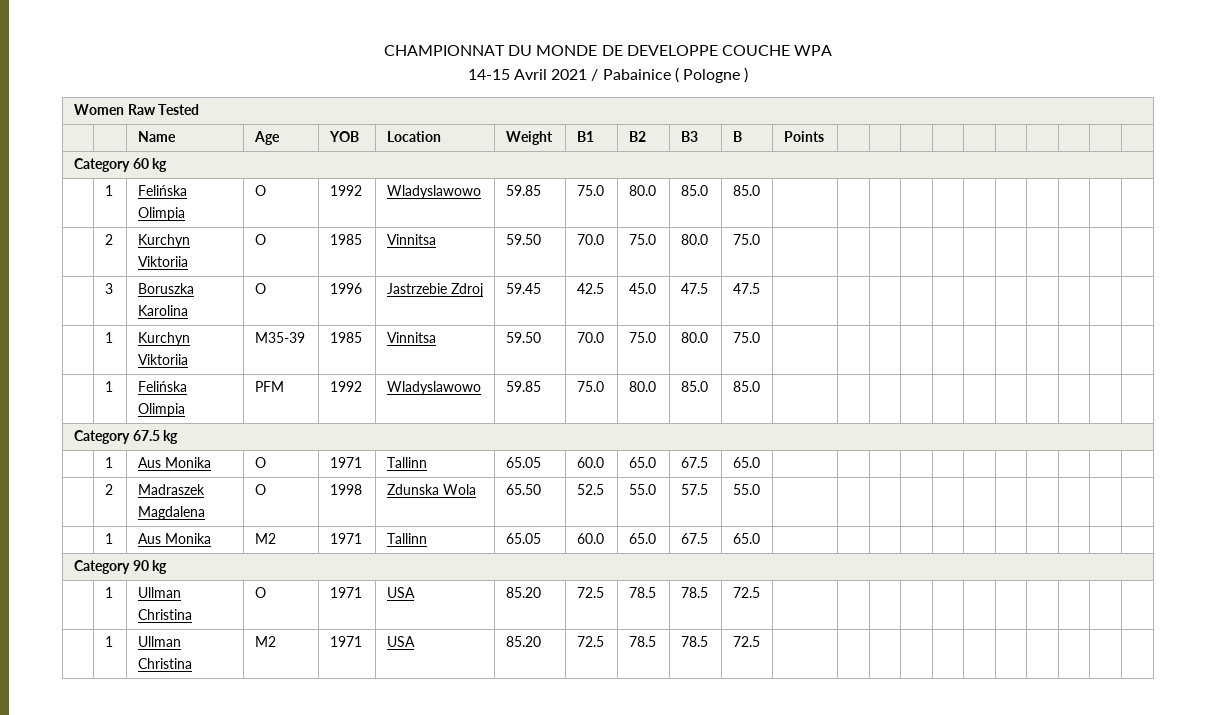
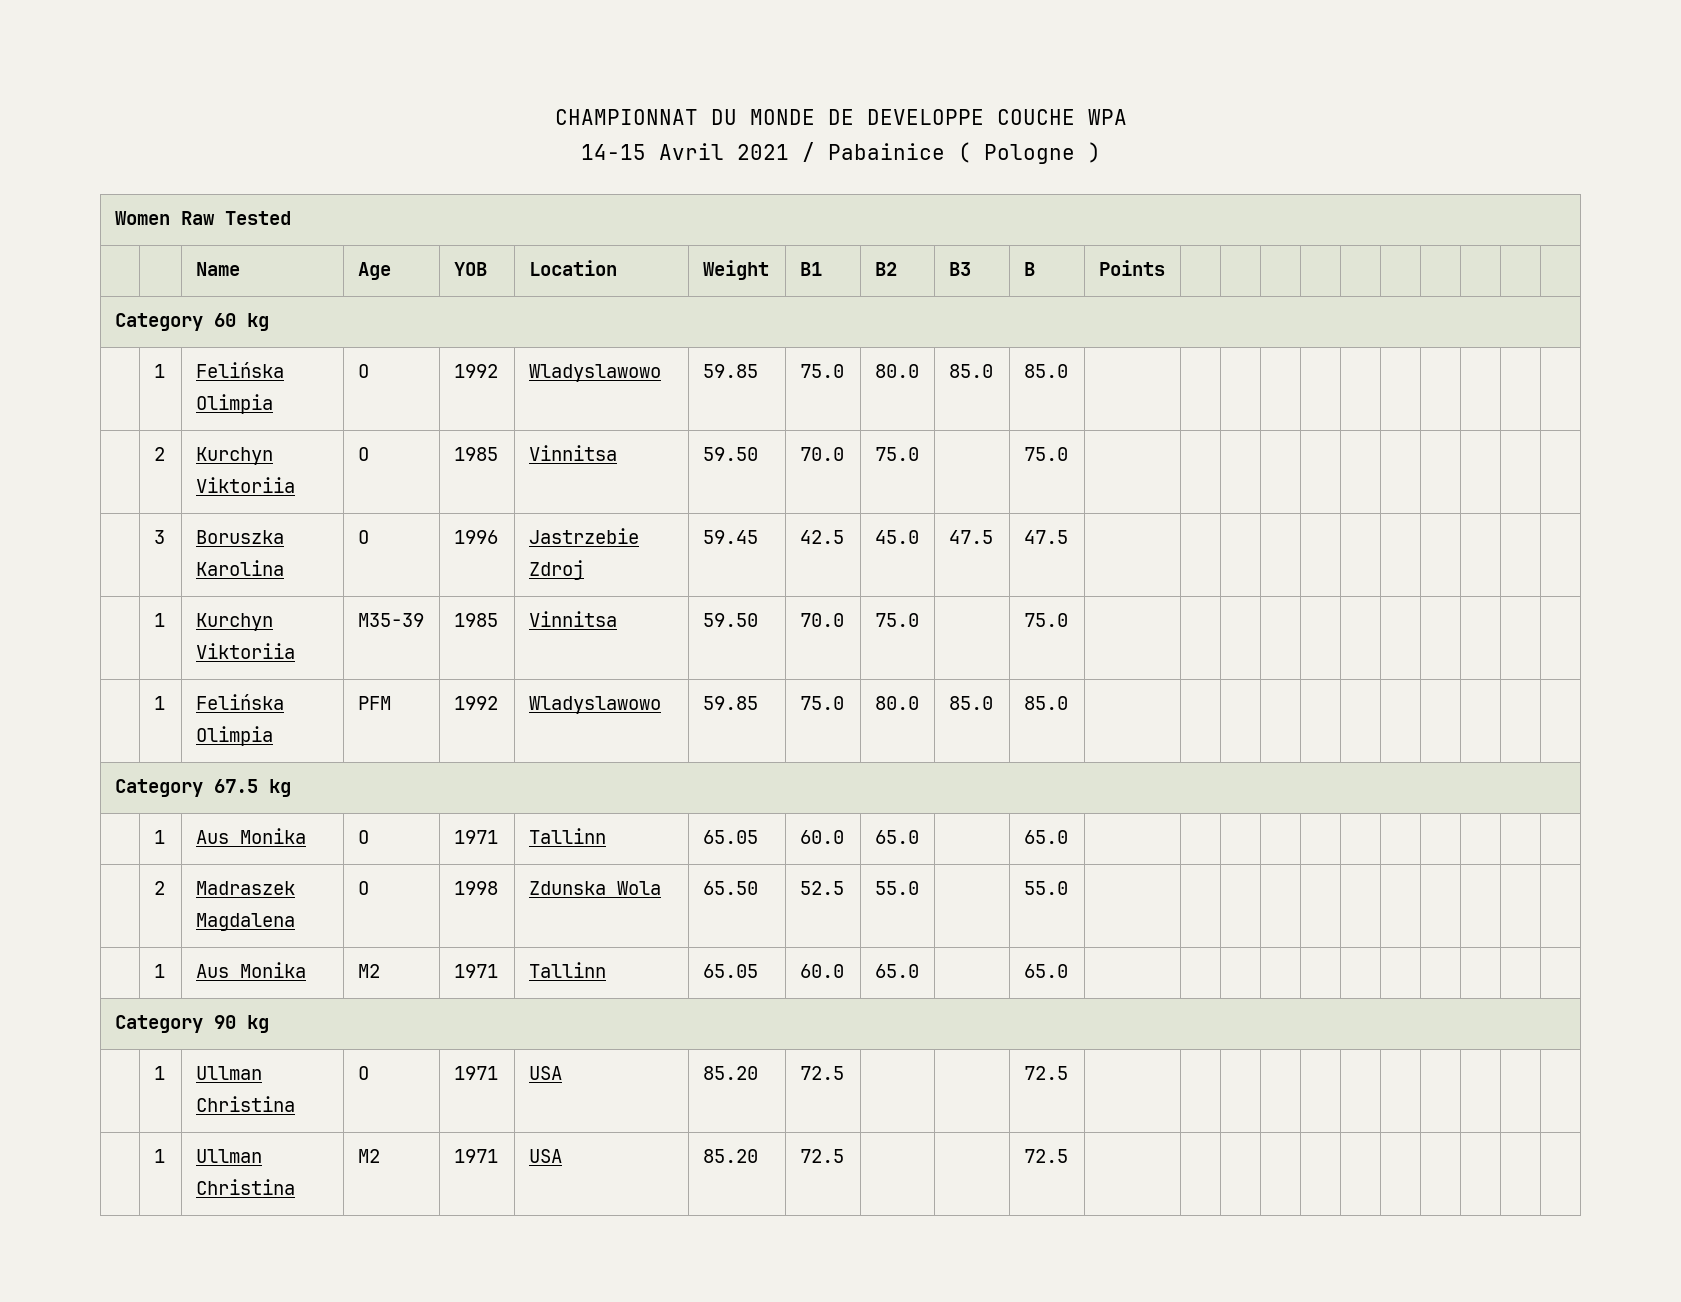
[680,234,708,245] 80.0 -> (919, 454) none
[680,332,708,343] 80.0 -> (919, 620) none
[680,457,708,468] 67.5 -> (919, 837) none
[680,484,708,495] 57.5 -> (919, 888) none
[680,533,708,544] 67.5 -> (919, 971) none
[628,587,656,598] [680,587,708,598] 78.5 | 78.5 -> (844, 1073) |
[628,636,656,647] [680,636,708,647] 78.5 | 78.5 -> (844, 1156) |

